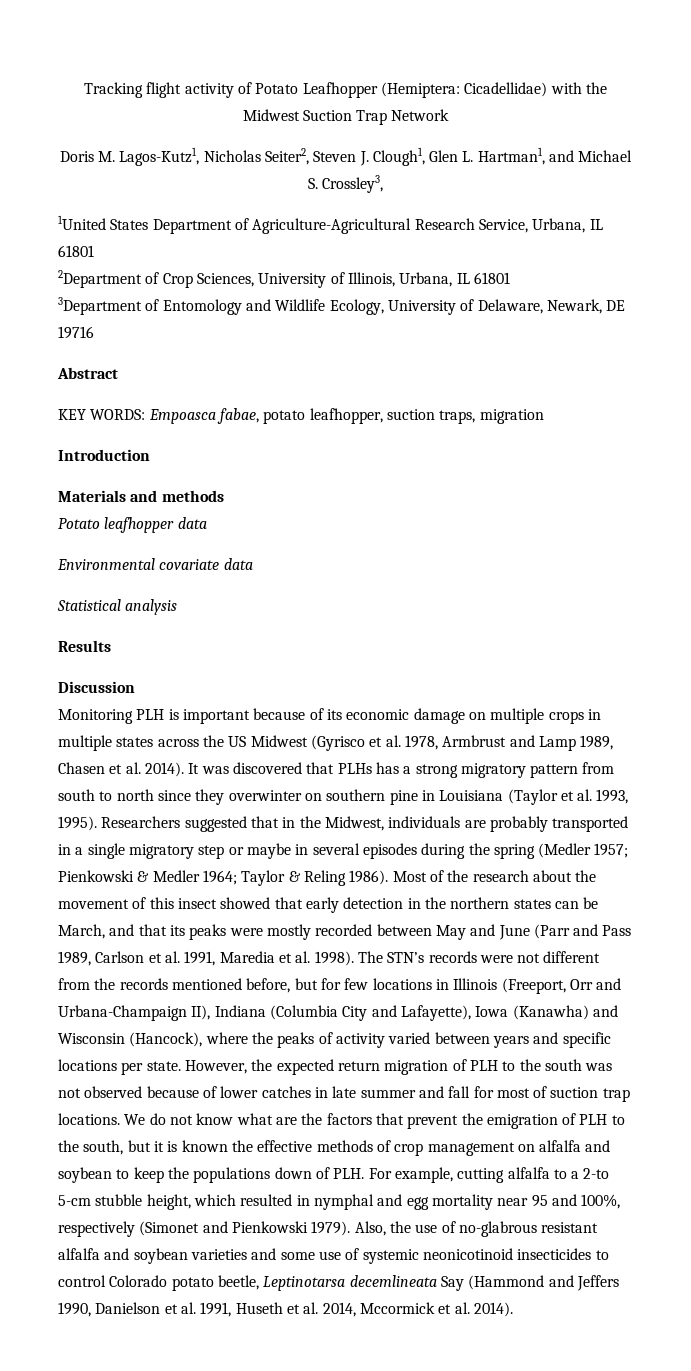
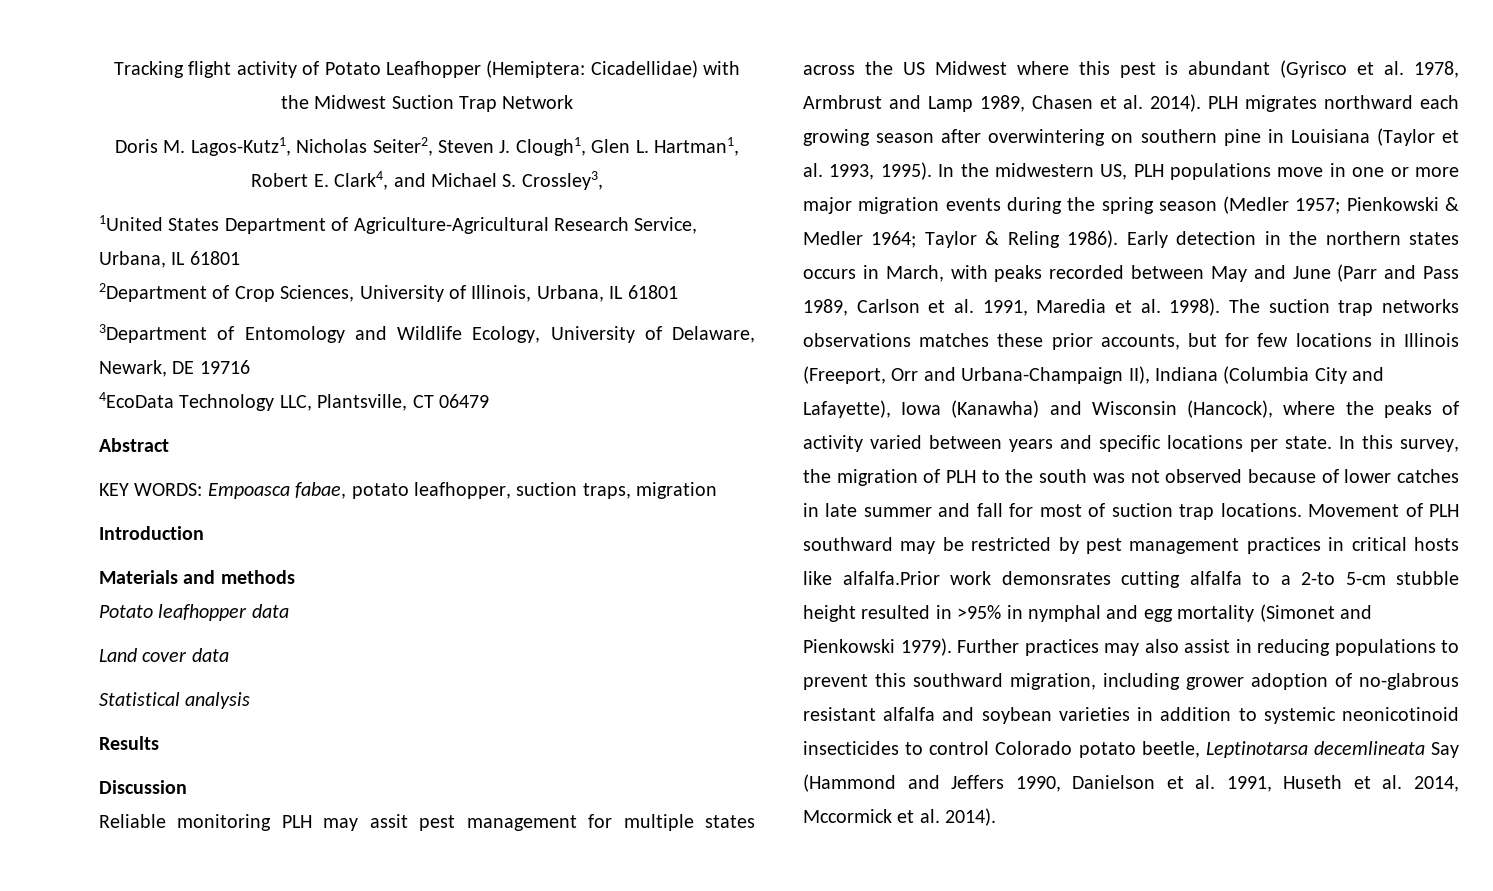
(545, 156) none -> [251,171,389,190] Robert E. Clark4,
(94, 332) none -> [99,392,489,411] // 4EcoData Technology LLC, Plantsville, CT 06479
[57,558,220,570] Environmental covariate -> [99,648,188,662] Land cover
[58,708,601,724] Monitoring PLH is important because of its economic damage on multiple crops in -> [99,814,613,831] Reliable monitoring PLH may assit pest management for
(308, 741) none -> [1016,61,1271,78] where this pest is abundant
[188,762,615,778] [58,789,302,805] It was discovered that PLHs has a strong migratory pattern from south to north since they overwinter -> [1208,95,1459,112] [803,129,1106,146] PLH migrates northward each growing season after overwintering
[101,816,629,832] [58,843,417,859] Researchers suggested that in the Midwest, individuals are probably transported in a single migratory step or maybe in several episodes -> [938,163,1459,180] [803,197,1001,214] In the midwestern US, PLH populations move in one or more major migration events
(535, 851) none -> [1158,201,1217,211] season
[392,870,597,882] [58,897,339,913] Most of the research about the movement of this insect showed that early -> [1126,231,1168,248] Early
[554,897,599,909] [58,924,311,940] can be March, and that its peaks were mostly -> [803,265,1043,282] occurs in March, with peaks
[387,951,601,963] [58,978,291,993] STN’s records were not different from the records mentioned before, -> [1268,299,1459,316] [803,333,1180,350] suction trap networks observations matches these prior accounts,
[184,1059,380,1075] However, the expected return -> [1339,435,1459,452] [803,469,831,483] In this survey, the
[124,1113,625,1129] [58,1140,611,1156] [58,1167,453,1183] We do not know what are the factors that prevent the emigration of PLH to the south, but it is known the effective methods of crop management on alfalfa and soybean to keep the populations down of PLH. For example, -> [1308,503,1459,517] [803,537,1459,554] [803,571,1111,585] Movement of PLH southward may be restricted by pest management practices in critical hosts like alfalfa.Prior work demonsrates
[146,1194,621,1210] [58,1221,438,1237] height, which resulted in nymphal and egg mortality near 95 and 100%, respectively (Simonet and Pienkowski 1979). Also, the use -> [803,604,1372,622] [803,638,1459,656] [803,673,1328,690] height resulted in >95% in nymphal and egg mortality (Simonet and Pienkowski 1979). Further practices may also assist in reducing populations to prevent this southward migration, including grower adoption
[251,1248,360,1260] and some use of -> [1137,707,1257,721] in addition to

